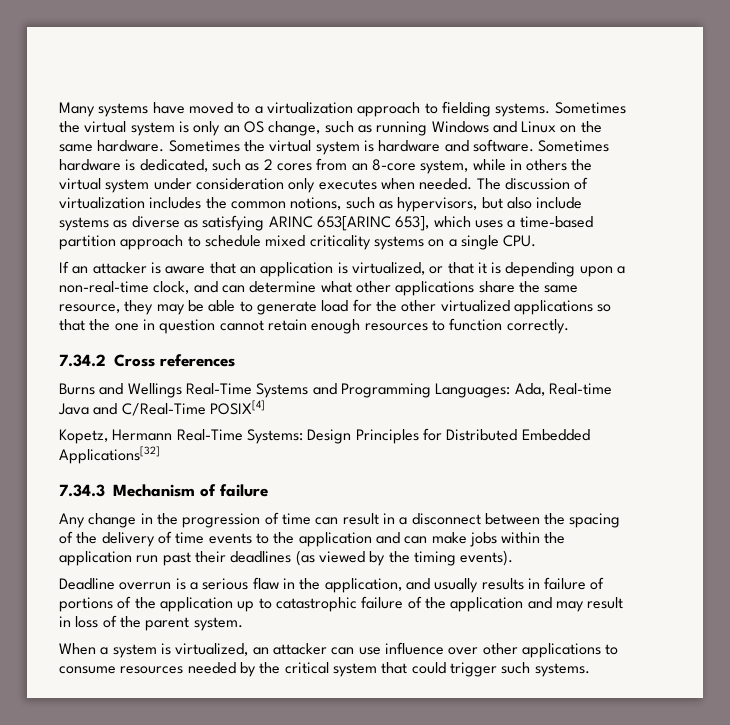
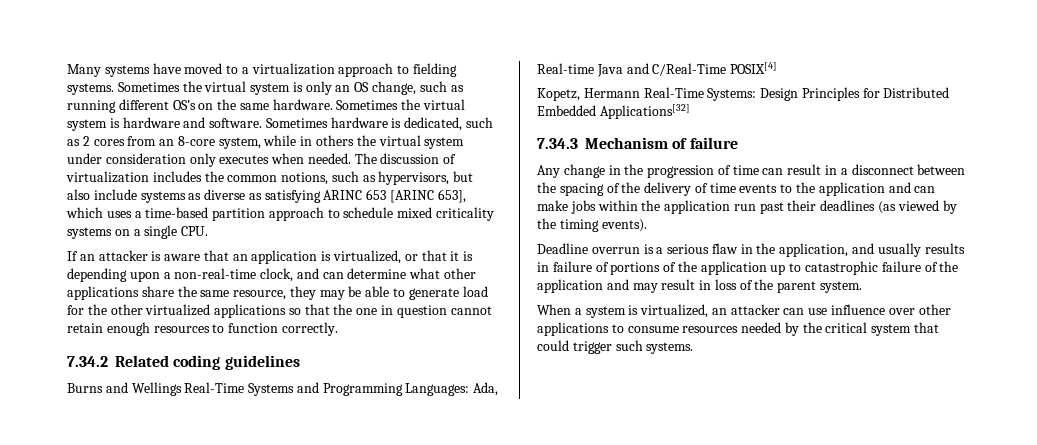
[431,121,557,133] Windows and Linux -> [118,99,196,110] different OS’s
[316,216,391,231] 653[ARINC -> [366,189,435,203] 653 [ARINC
[114,354,235,367] Cross references -> [115,355,300,370] Related coding guidelines

